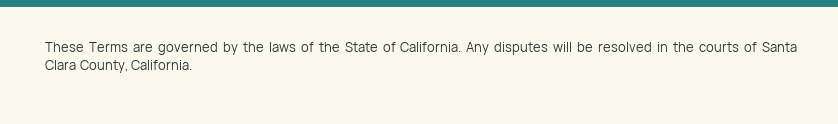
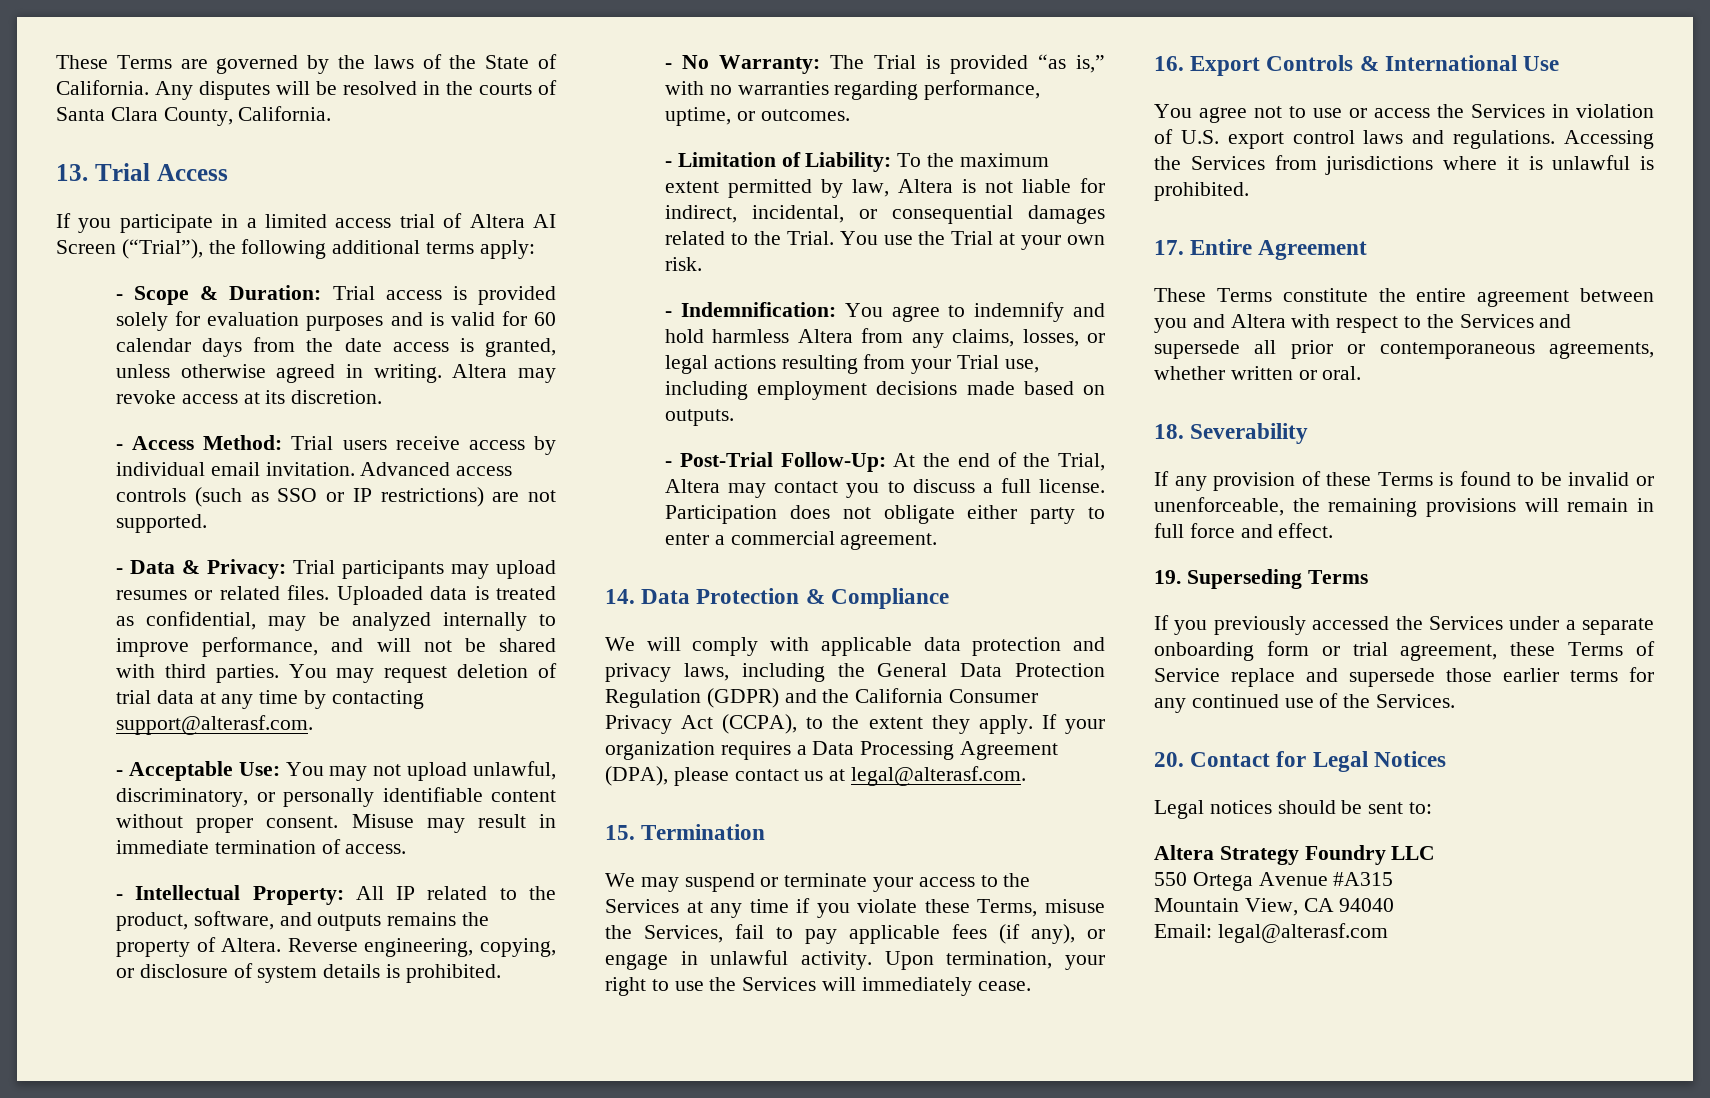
(193, 65) none -> [56,163,228,181] [56,213,556,233] [56,239,535,259] [116,285,556,305] [116,311,556,331] [116,337,556,357] [116,364,556,383] [116,390,383,404] [116,435,556,455] [116,462,513,476] [116,487,556,507] [116,514,208,533] [116,559,556,579] [116,585,556,605] [116,611,556,631] [116,637,556,657] [116,663,557,683] [116,690,424,709] [116,715,314,735] [116,761,556,781] [116,787,556,807] [116,814,556,833] [116,839,407,854] [116,885,557,905] [116,911,490,931] [116,937,556,957] [116,963,501,983] [665,54,1105,74] [665,80,1041,100] [665,107,850,126] [665,152,1049,172] [665,178,1105,198] [665,205,1105,224] [665,231,1105,250] [665,257,703,271] [665,302,1105,322] [665,328,1105,348] [665,354,1039,374] [665,381,1105,400] [665,409,735,426] [665,452,1105,472] [665,478,1105,498] [665,505,1105,524] [665,531,938,550] [605,588,949,609] [605,637,1105,656] [605,663,1105,682] [605,688,1039,708] [605,714,1105,734] [605,741,1059,760] [605,766,1027,786] [605,824,766,840] [605,873,1031,892] [605,898,1105,918] [605,924,1105,944] [605,950,1105,970] [605,977,1031,996] [1154,55,1560,76] [1154,104,1654,123] [1154,129,1654,149] [1154,155,1654,175] [1154,182,1249,201] [1154,239,1368,260] [1154,288,1654,307] [1154,314,1572,333] [1154,340,1654,359] [1154,366,1362,380] [1154,423,1309,444] [1154,471,1654,491] [1154,497,1654,517] [1154,523,1334,538] [1154,569,1368,589] [1154,615,1654,635] [1154,641,1655,661] [1154,667,1654,687] [1154,693,1456,713] [1154,751,1446,772] [1154,800,1433,819] [1154,845,1436,865] [1154,872,1394,891] [1154,898,1395,916] [1154,923,1388,943] // 13. Trial Access // If you participate in a limited access trial of Altera AI Screen (“Trial”), the following additional terms apply: // - Scope & Duration: Trial access is provided solely for evaluation purposes and is valid for 60 calendar days from the date access is granted, unless otherwise agreed in writing. Altera may revoke access at its discretion. // - Access Method: Trial users receive access by individual email invitation. Advanced access controls (such as SSO or IP restrictions) are not supported. // - Data & Privacy: Trial participants may upload resumes or related files. Uploaded data is treated as confidential, may be analyzed internally to improve performance, and will not be shared with third parties. You may request deletion of trial data at any time by contacting support@alterasf.com. // - Acceptable Use: You may not upload unlawful, discriminatory, or personally identifiable content without proper consent. Misuse may result in immediate termination of access. // - Intellectual Property: All IP related to the product, software, and outputs remains the property of Altera. Reverse engineering, copying, or disclosure of system details is prohibited. // - No Warranty: The Trial is provided “as is,” with no warranties regarding performance, uptime, or outcomes. // - Limitation of Liability: To the maximum extent permitted by law, Altera is not liable for indirect, incidental, or consequential damages related to the Trial. You use the Trial at your own risk. // - Indemnification: You agree to indemnify and hold harmless Altera from any claims, losses, or legal actions resulting from your Trial use, including employment decisions made based on outputs. // - Post-Trial Follow-Up: At the end of the Trial, Altera may contact you to discuss a full license. Participation does not obligate either party to enter a commercial agreement. // 14. Data Protection & Compliance // We will comply with applicable data protection and privacy laws, including the General Data Protection Regulation (GDPR) and the California Consumer Privacy Act (CCPA), to the extent they apply. If your organization requires a Data Processing Agreement (DPA), please contact us at legal@alterasf.com. // 15. Termination // We may suspend or terminate your access to the Services at any time if you violate these Terms, misuse the Services, fail to pay applicable fees (if any), or engage in unlawful activity. Upon termination, your right to use the Services will immediately cease. // 16. Export Controls & International Use // You agree not to use or access the Services in violation of U.S. export control laws and regulations. Accessing the Services from jurisdictions where it is unlawful is prohibited. // 17. Entire Agreement // These Terms constitute the entire agreement between you and Altera with respect to the Services and supersede all prior or contemporaneous agreements, whether written or oral. // 18. Severability // If any provision of these Terms is found to be invalid or unenforceable, the remaining provisions will remain in full force and effect. // 19. Superseding Terms // If you previously accessed the Services under a separate onboarding form or trial agreement, these Terms of Service replace and supersede those earlier terms for any continued use of the Services. // 20. Contact for Legal Notices // Legal notices should be sent to: // Altera Strategy Foundry LLC // 550 Ortega Avenue #A315 // Mountain View, CA 94040 // Email: legal@alterasf.com

